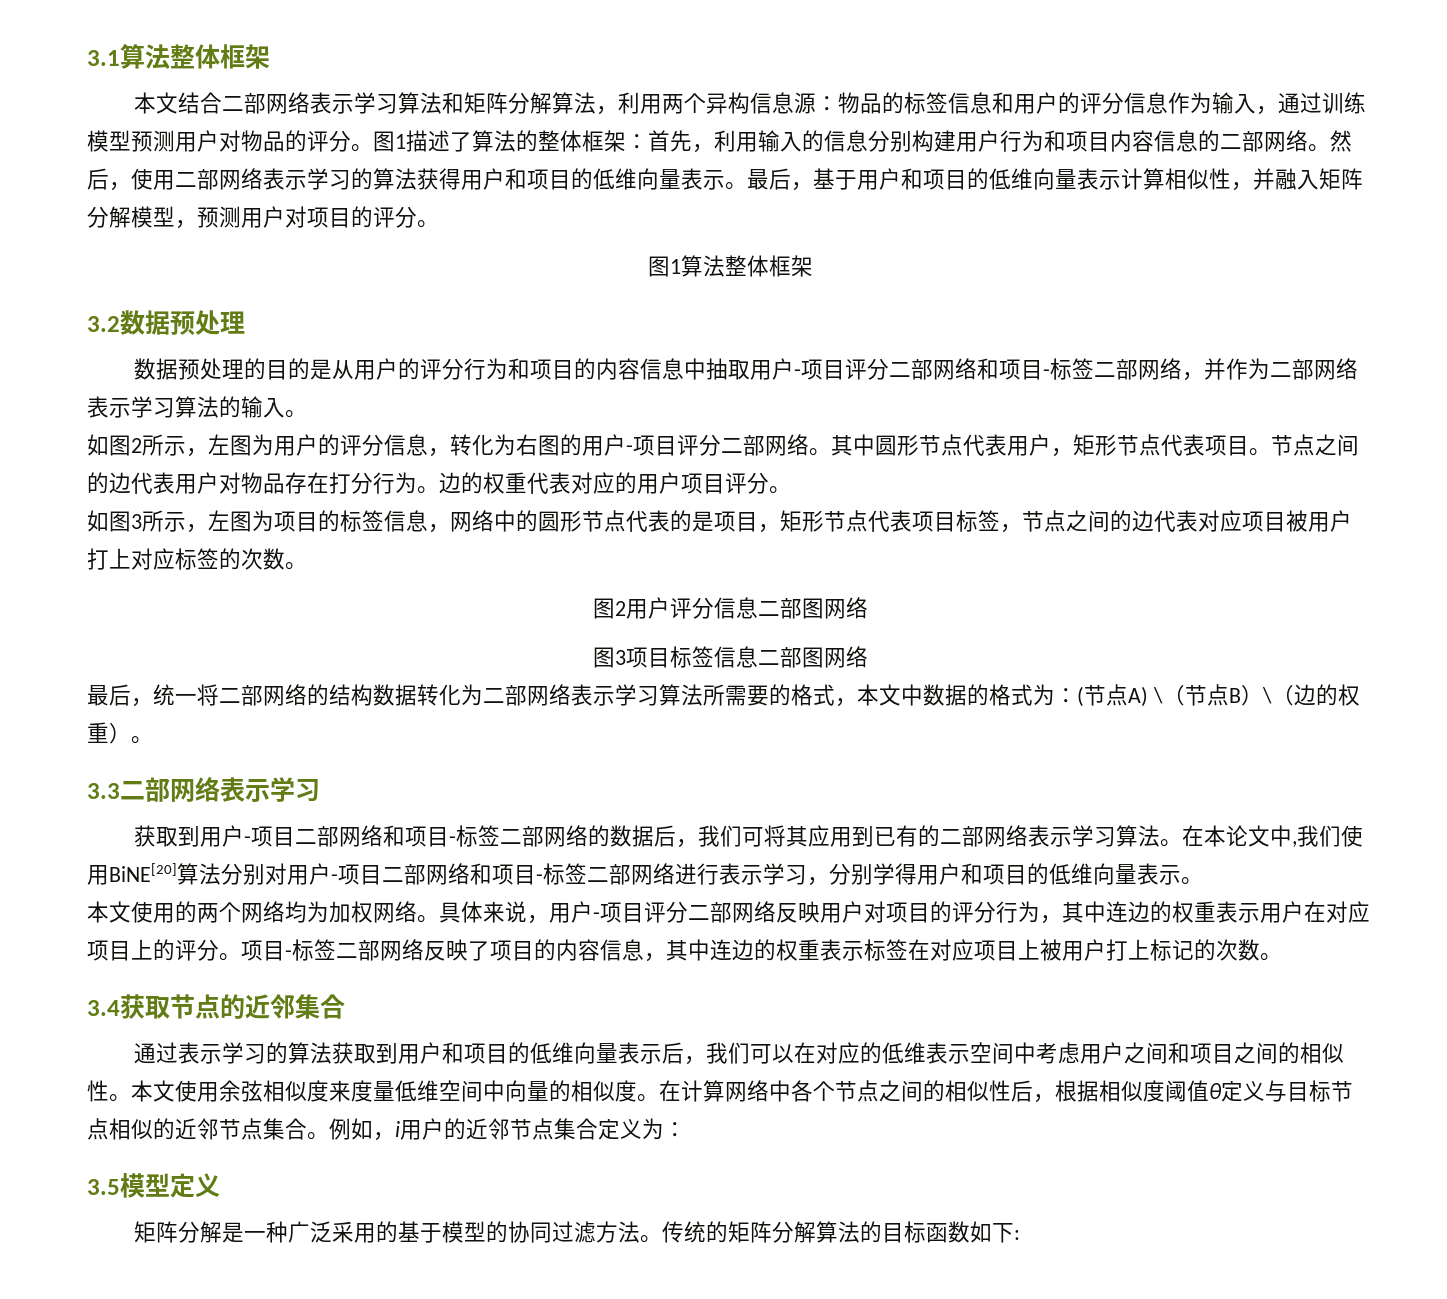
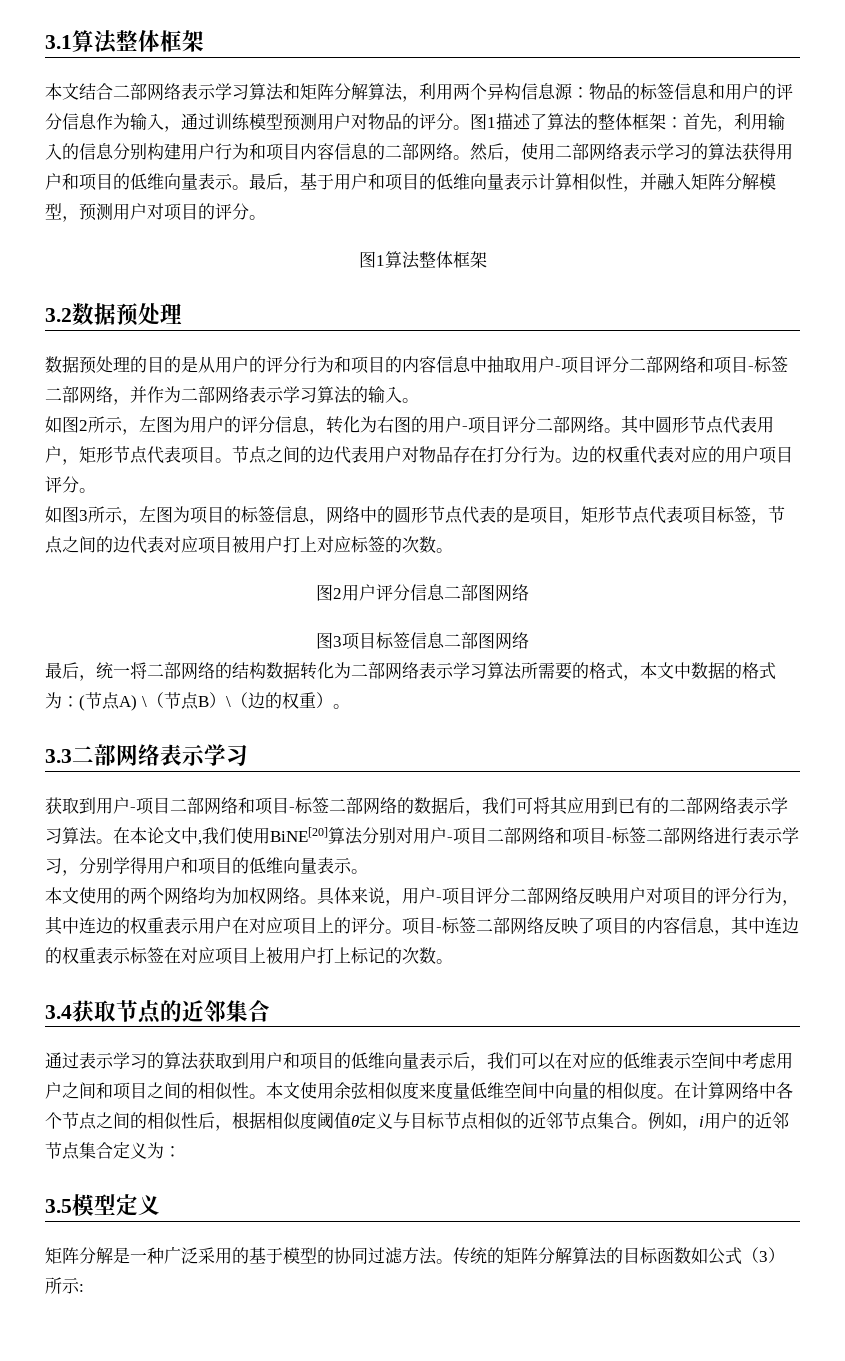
[991,1223,1014,1243] 下 -> [708,1247,785,1265] [45,1277,80,1294] 公式（3）所示

